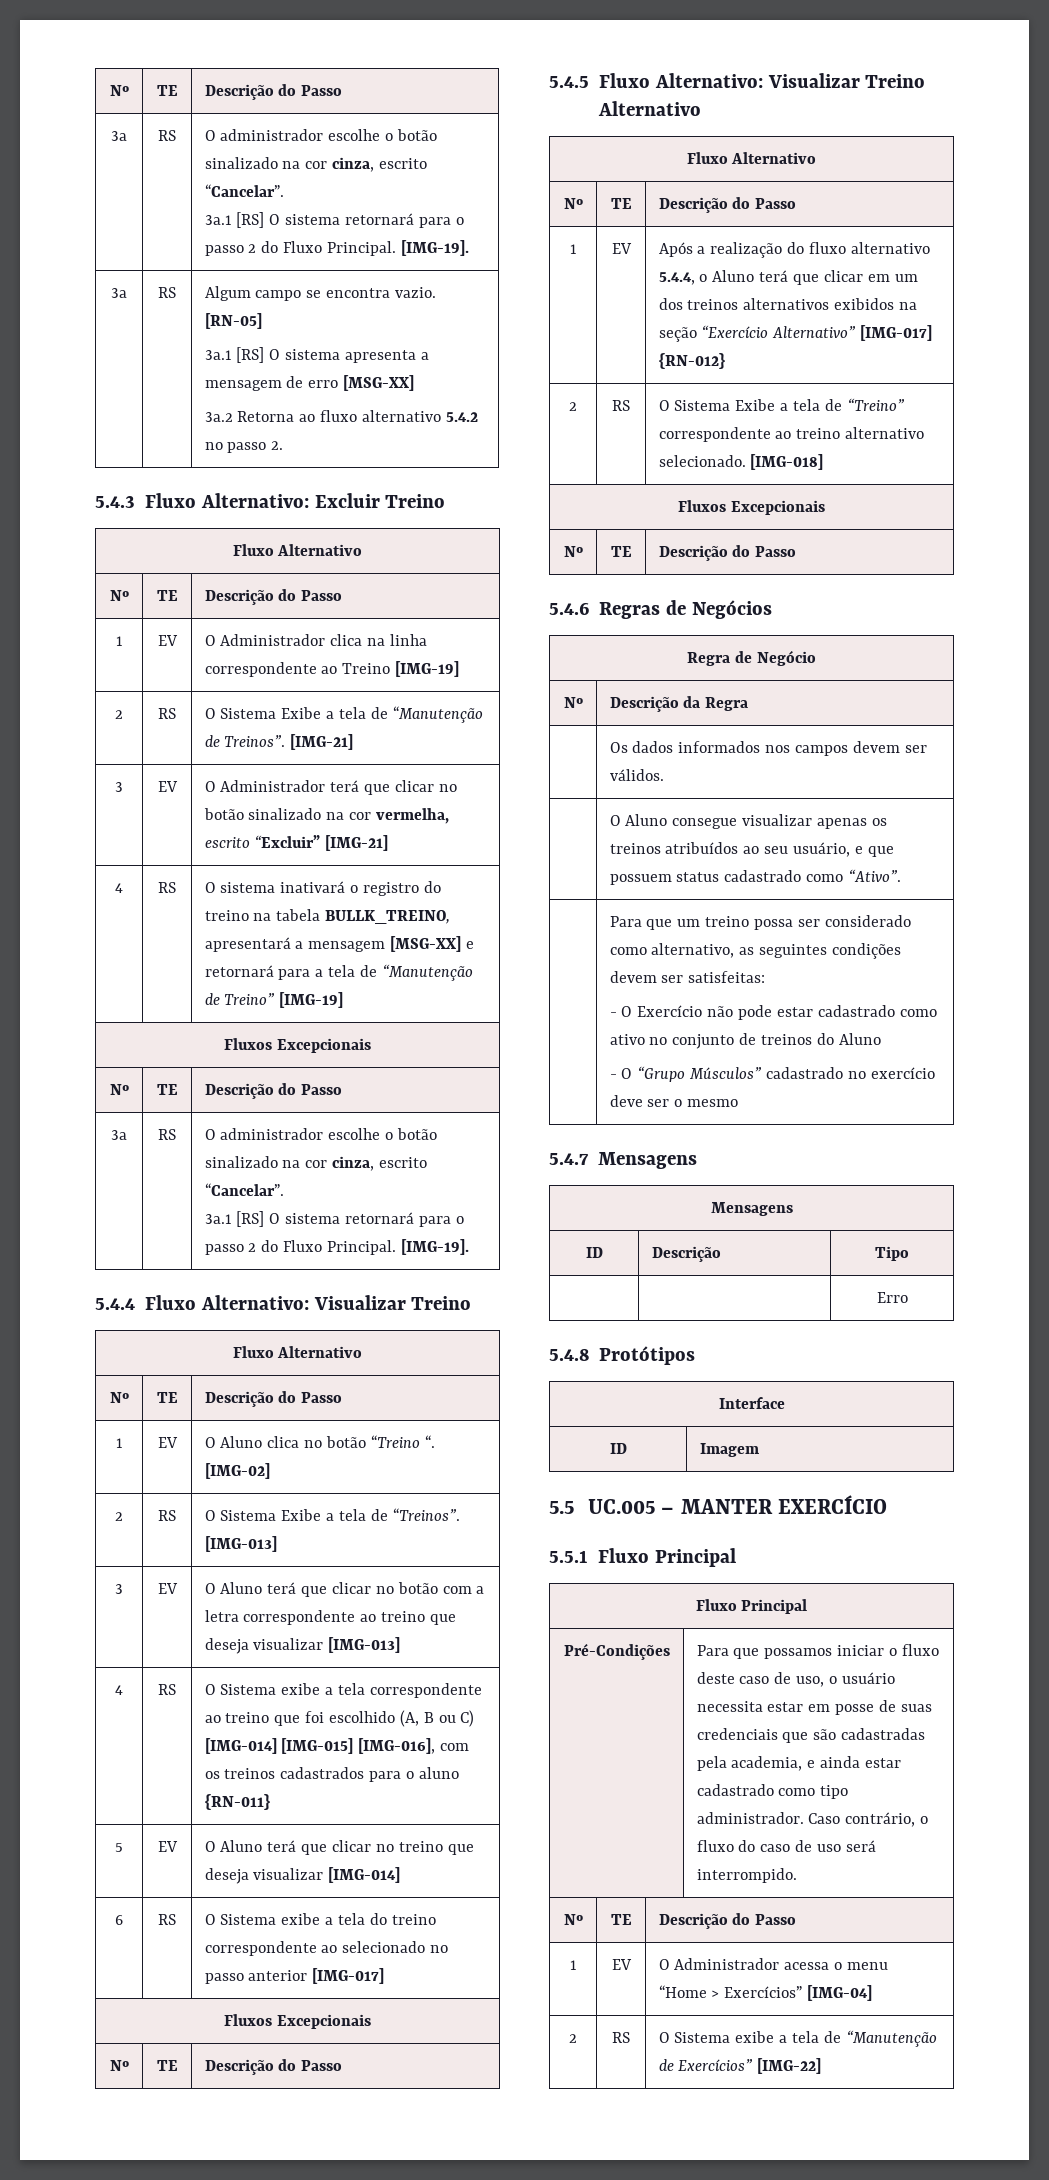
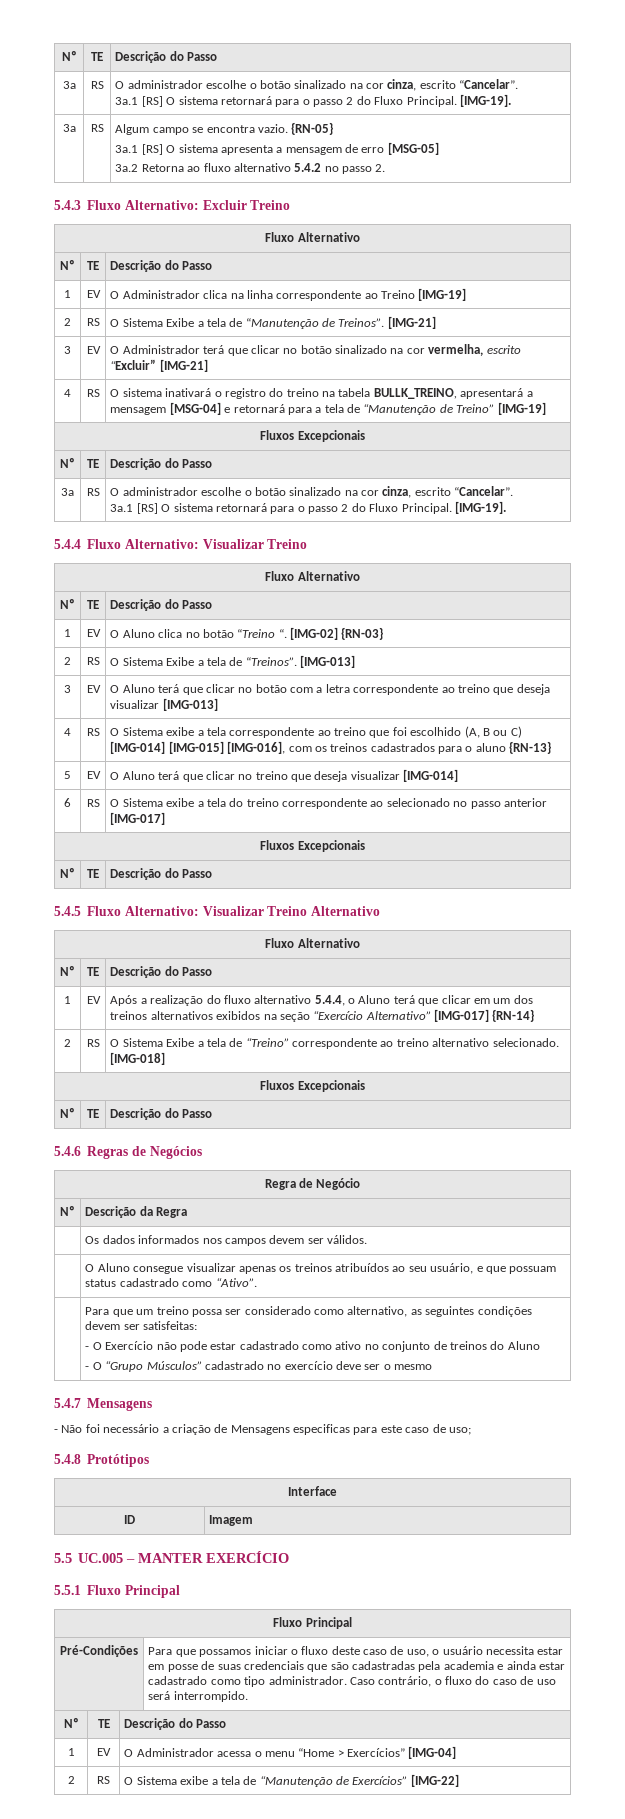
[204,313,262,329] [RN-05] -> [291,122,334,135] {RN-05}
[343,375,415,391] [MSG-XX] -> [387,142,439,155] [MSG-05]
[390,936,462,952] [MSG-XX] -> [169,402,221,415] [MSG-04]
(270, 1471) none -> [341,627,384,640] {RN-03}
[204,1794,270,1810] {RN-011} -> [509,741,552,754] {RN-13}
[658,353,725,369] {RN-012} -> [492,1009,535,1022] {RN-14}
[609,874,672,885] possuem -> [509,1266,557,1274] possuam
[710,1202,793,1216] [585,1247,603,1258] [651,1246,721,1262] [875,1246,909,1261] [876,1292,908,1303] // Mensagens // ID | Descrição | Tipo // | | Erro -> [54,1424,471,1435] // - Não foi necessário a criação de Mensagens especificas para este caso de uso;
[731,1756,803,1771] academia, -> [443,1661,494,1670] academia

